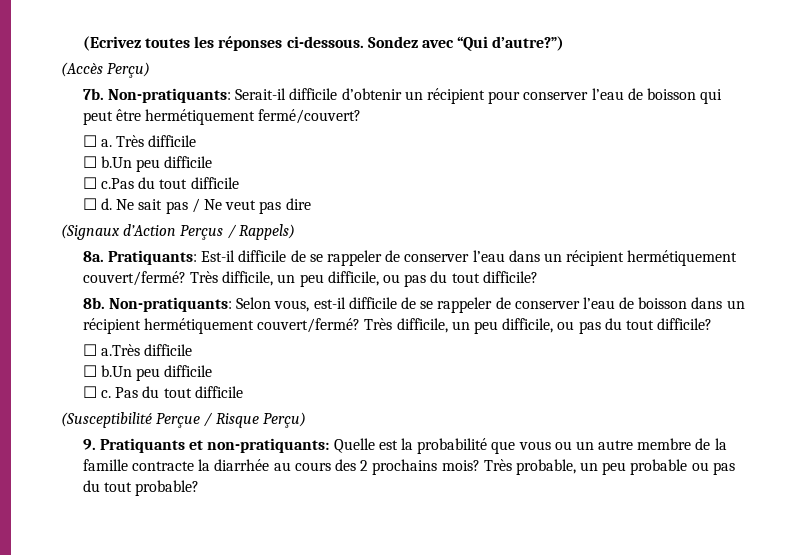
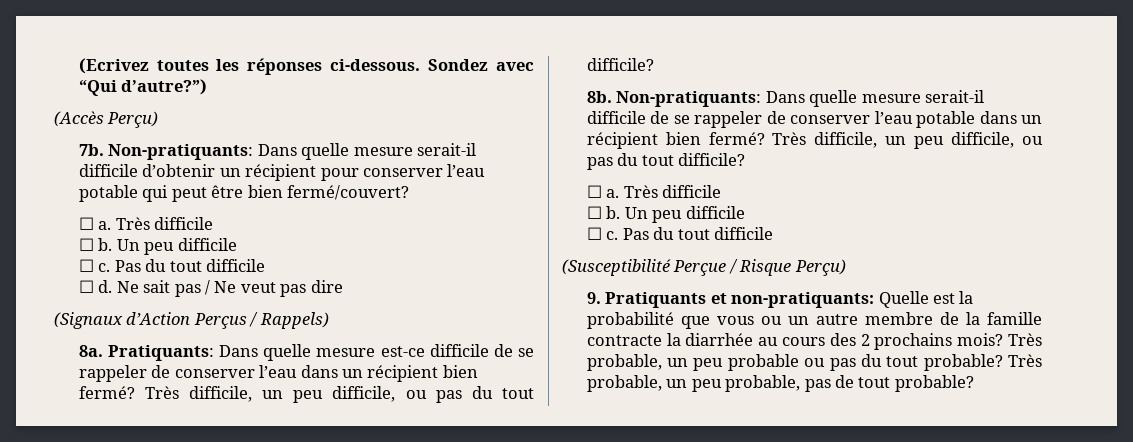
[235,88,287,100] Serait-il -> [257,143,476,160] Dans quelle mesure serait-il
[627,88,696,100] de boisson -> [78,185,138,202] potable
[145,109,256,125] hermétiquement -> [247,185,283,198] bien
[101,156,213,172] [82,177,135,189] b.Un peu difficile // ☐ c.Pas -> [98,238,237,255] [78,259,141,272] b. Un peu difficile // ☐ c. Pas
[201,250,236,262] Est-il -> [219,344,425,361] Dans quelle mesure est-ce
[627,250,738,266] [82,271,186,286] hermétiquement couvert/fermé? -> [442,365,478,378] [78,386,135,399] bien fermé?
[236,297,745,313] [82,318,361,334] Selon vous, est-il difficile de se rappeler de conserver l’eau de boisson dans un récipient hermétiquement couvert/fermé? -> [765,90,984,107] [586,111,1042,128] [586,132,765,149] Dans quelle mesure serait-il difficile de se rappeler de conserver l’eau potable dans un récipient bien fermé?
[101,344,193,356] [82,365,133,377] a.Très difficile // ☐ b.Un -> [606,185,722,198] [586,206,648,219] a. Très difficile // ☐ b. Un
(200, 488) none -> [1008,354,1042,367] [586,375,974,392] Très probable, un peu probable, pas de tout probable?

